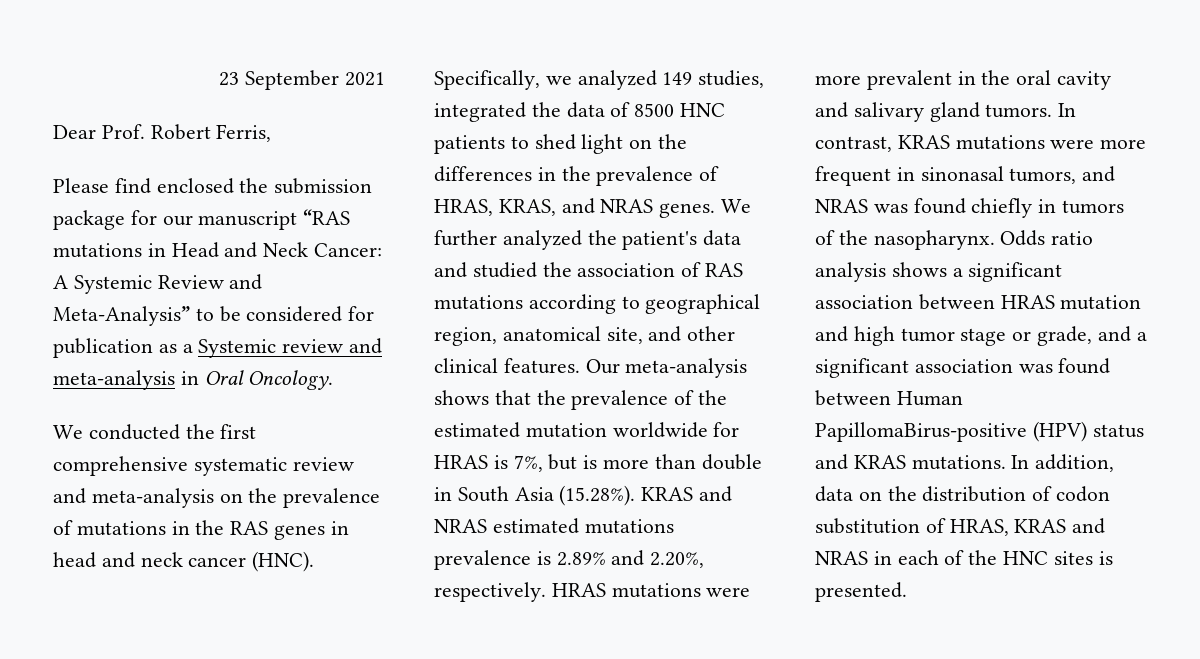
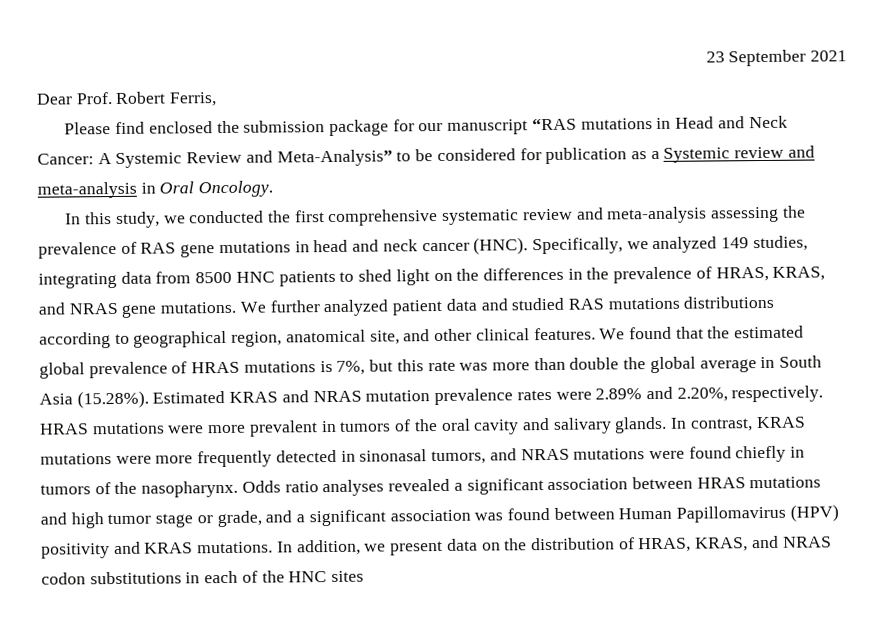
[53,425,83,439] We -> [65,211,186,228] In this study, we
[219,488,381,508] [53,520,326,540] on the prevalence of mutations in the RAS genes -> [711,205,806,223] [38,241,291,259] assessing the prevalence of RAS gene mutations
[434,102,631,122] integrated the data of -> [38,271,192,289] integrating data from
[659,203,716,218] genes. -> [121,301,237,318] gene mutations.
[587,230,698,250] the patient's -> [392,299,443,316] patient
[542,262,702,277] the association of -> (565, 304) none
(523, 302) none -> [683,295,775,309] distributions
[585,358,748,378] [434,390,728,410] [434,422,740,438] [434,454,762,472] Our meta-analysis shows that the prevalence of the estimated mutation worldwide for HRAS is 7%, but is more than double -> [599,325,805,340] [39,356,757,379] We found that the estimated global prevalence of HRAS mutations is 7%, but this rate was more than double the global average
[641,486,733,502] [434,518,674,534] [434,550,551,570] KRAS and NRAS estimated mutations prevalence is -> [152,388,592,406] Estimated KRAS and NRAS mutation prevalence rates were
(976, 78) none -> [339,419,412,432] tumors of
[929,102,1053,122] gland tumors. -> [614,416,668,434] glands.
[815,166,891,186] frequent -> [197,449,337,468] frequently detected
[873,204,908,213] was -> [573,448,685,460] mutations were
[815,262,947,282] analysis shows -> [322,478,451,497] analyses revealed
[1060,295,1142,310] mutation -> [749,476,822,489] mutations
[815,421,1144,442] PapillomaBirus-positive (HPV) status -> [676,504,839,523] [41,543,110,559] Papillomavirus (HPV) positivity
(1115, 463) none -> [364,540,444,556] we present
[1056,486,1111,502] [815,518,1106,536] [815,551,868,565] codon substitution of HRAS, KRAS and NRAS -> [638,535,832,553] [41,571,182,585] HRAS, KRAS, and NRAS codon substitutions
[1098,551,1113,565] [815,582,907,602] is presented. -> (365, 576) none

